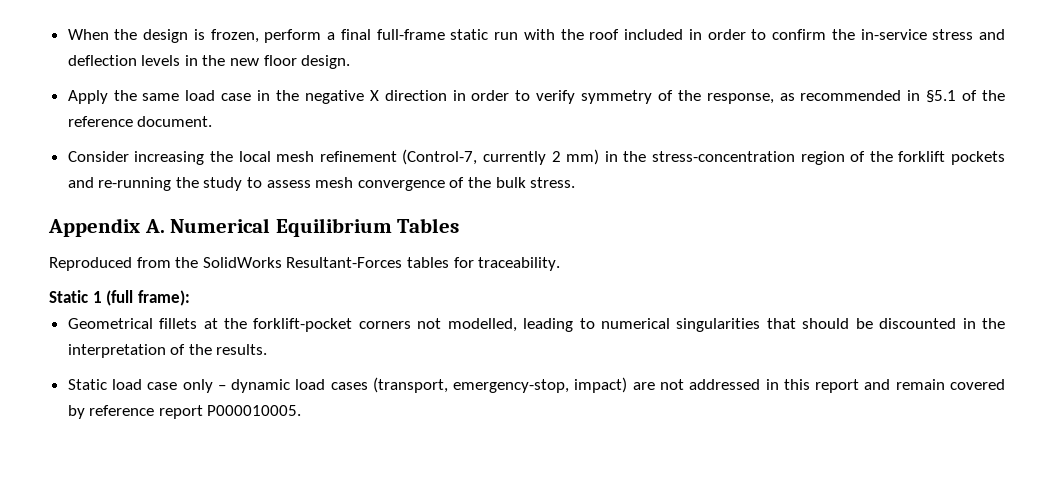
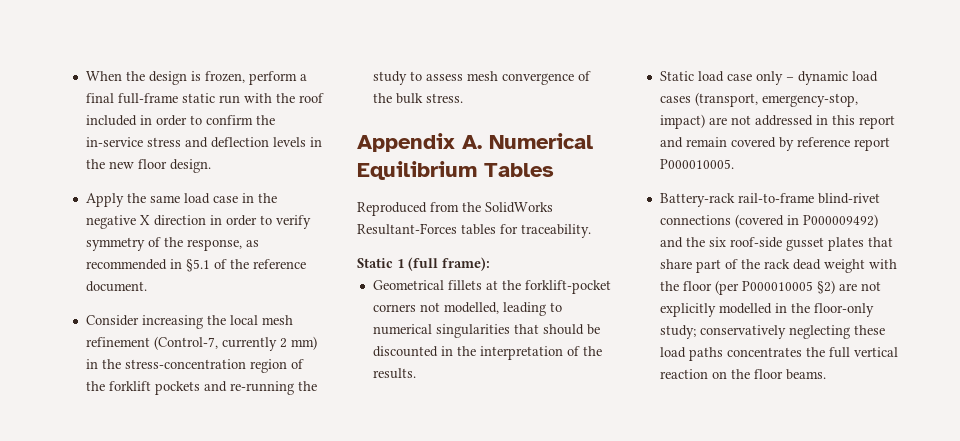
(302, 410) none -> [659,193,880,207] [659,214,878,228] [659,237,893,251] [659,259,897,273] [659,280,881,295] [659,303,874,317] [659,325,885,339] [659,347,898,361] [659,369,826,380] // Battery-rack rail-to-frame blind-rivet connections (covered in P000009492) and the six roof-side gusset plates that share part of the rack dead weight with the floor (per P000010005 §2) are not explicitly modelled in the floor-only study; conservatively neglecting these load paths concentrates the full vertical reaction on the floor beams.

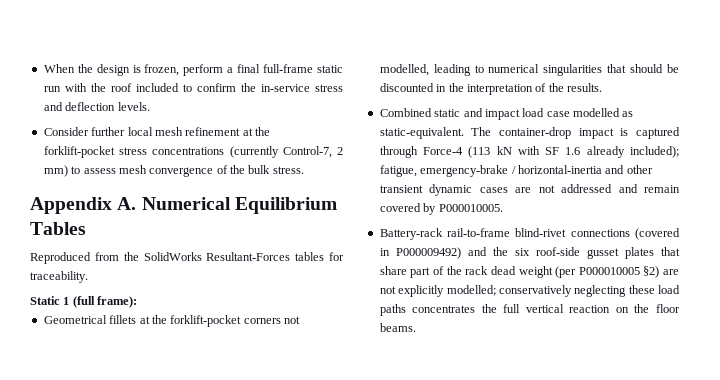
[139,115,187,126] in order -> (179, 87) none
[272,137,322,147] [85,159,211,173] [85,193,277,207] [85,215,311,229] [85,237,259,251] [85,259,306,272] [85,281,147,292] levels in the new floor design. // Apply the same load case in the negative X direction in order to verify symmetry of the response, as recommended in §5.1 of the reference document. -> [117,102,150,111] levels.
[141,315,226,329] increasing the -> [91,127,126,136] further
[153,336,317,351] [85,359,304,373] [85,381,317,395] [372,71,407,85] (Control-7, currently 2 mm) in the stress-concentration region of the forklift pockets and re-running the study -> [242,127,270,136] [43,146,343,158] [43,165,68,177] at the forklift-pocket stress concentrations (currently Control-7, 2 mm)
[659,71,878,85] [659,92,858,107] [659,114,895,129] Static load case only – dynamic load cases (transport, emergency-stop, impact) are not addressed in this report -> [379,108,634,120] [379,127,680,139] [379,146,679,158] [379,165,653,177] [379,184,613,196] Combined static and impact load case modelled as static-equivalent. The container-drop impact is captured through Force-4 (113 kN with SF 1.6 already included); fatigue, emergency-brake / horizontal-inertia and other transient dynamic cases are not addressed
[796,137,890,151] reference report -> (437, 209) none
[868,259,897,269] [659,281,712,291] with the floor -> (553, 272) none
[718,303,874,317] [659,325,696,339] modelled in the floor-only study; -> [446,285,496,296] modelled;

